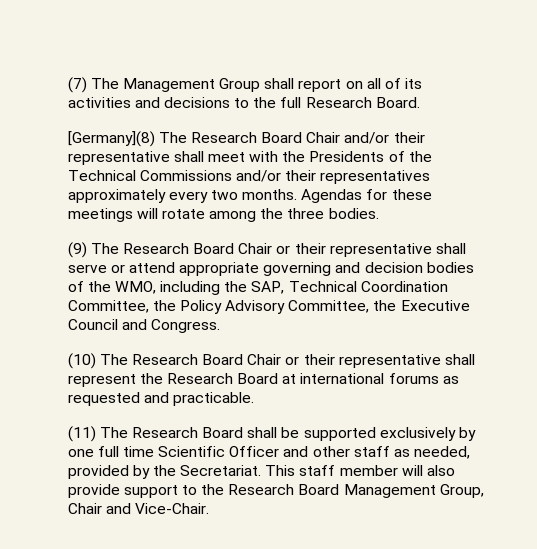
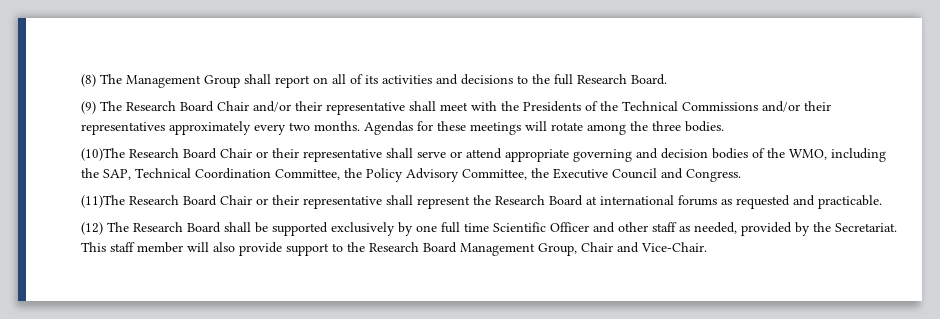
[67,77,87,93] (7) -> [80,74,96,87] (8)
[67,131,155,147] [Germany](8) -> [80,101,96,114] (9)
[67,242,119,258] (9) The -> [80,148,125,161] (10)The
[67,353,128,369] (10) The -> [80,195,125,208] (11)The
[67,426,96,442] (11) -> [80,222,103,235] (12)

